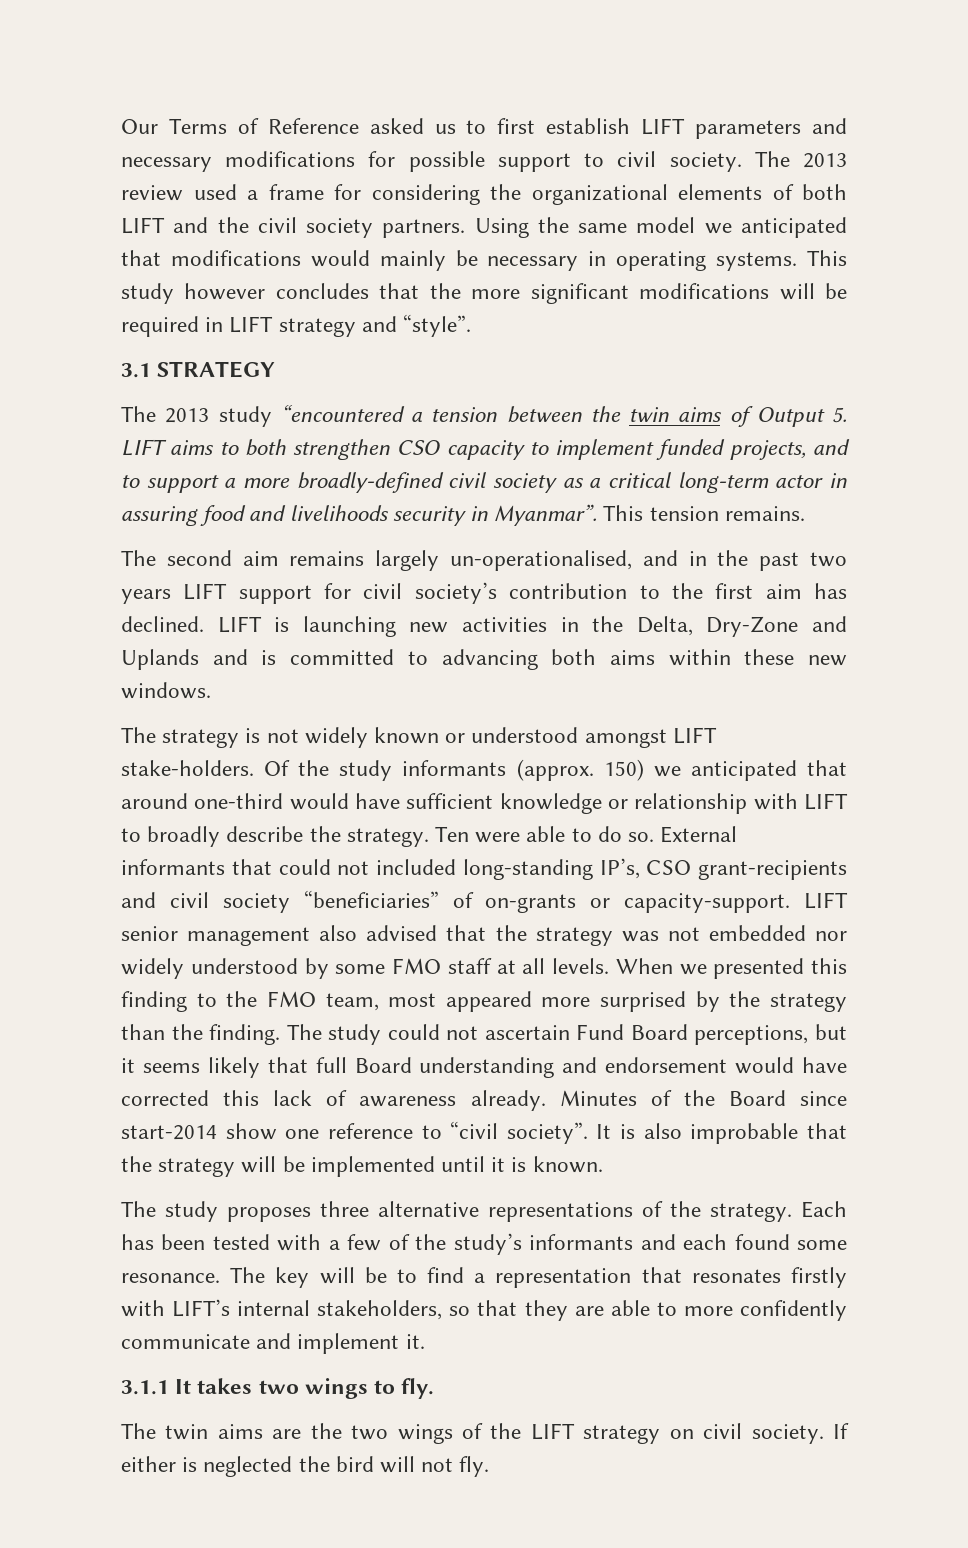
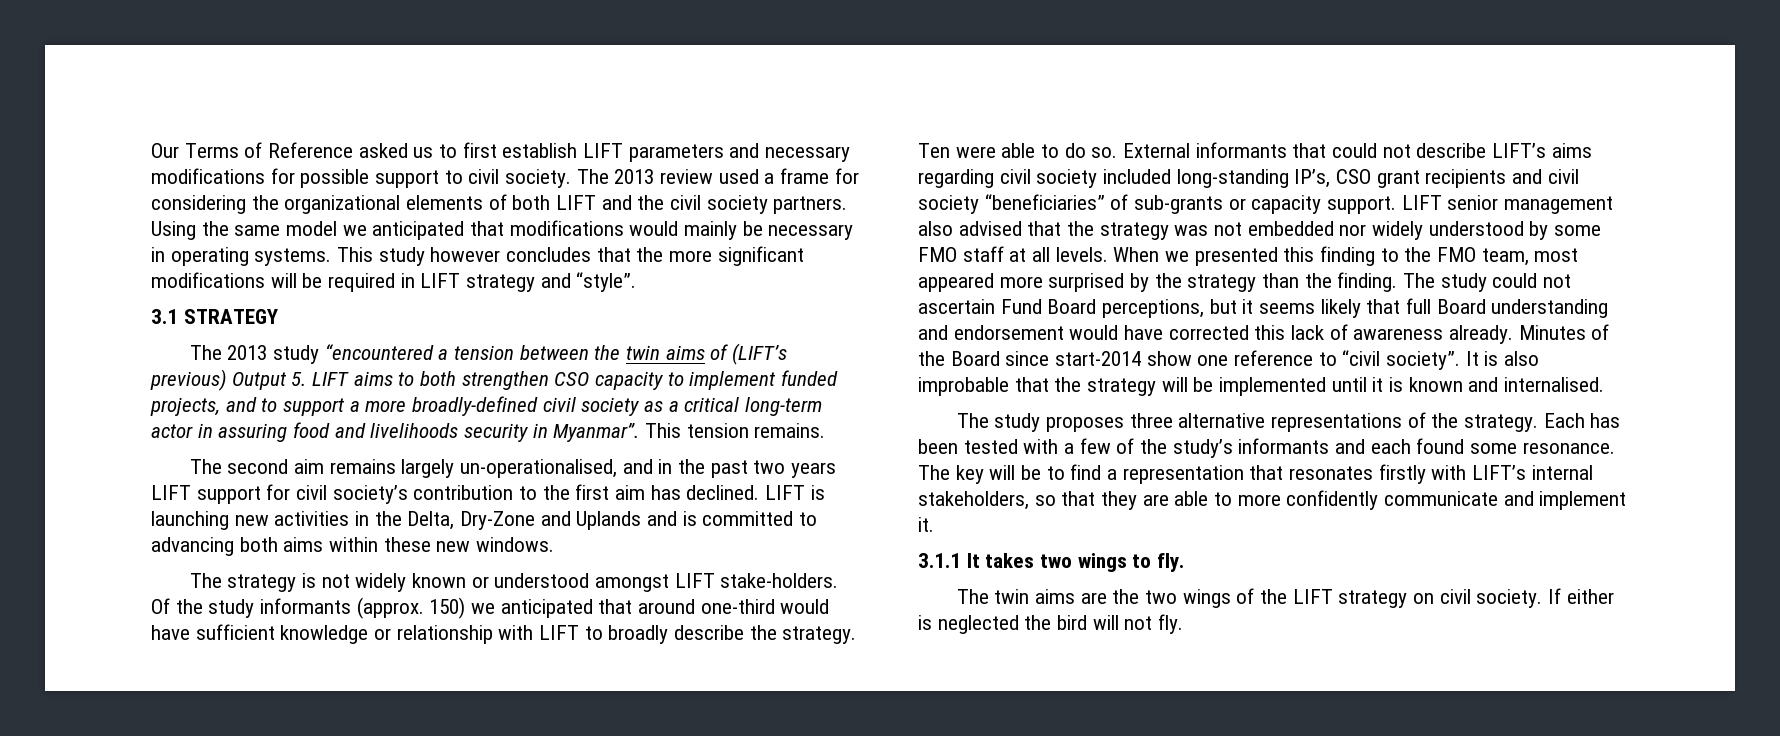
(753, 416) none -> [731,343,787,365] [150,369,226,391] (LIFT’s previous)
(370, 868) none -> [1416,143,1592,158] [918,169,1098,188] describe LIFT’s aims regarding civil society
[698,860,847,880] grant-recipients -> [1376,169,1507,188] grant recipients
[485,893,791,913] on-grants or capacity-support. -> [1134,195,1397,214] sub-grants or capacity support.
[532,1156,603,1173] known. -> [1408,377,1605,392] known and internalised.

